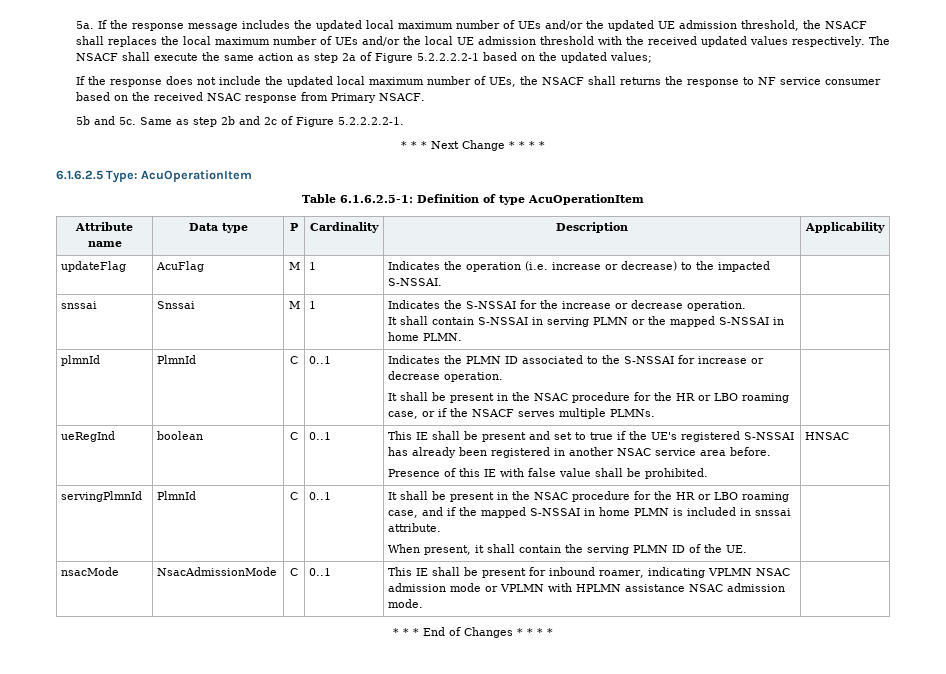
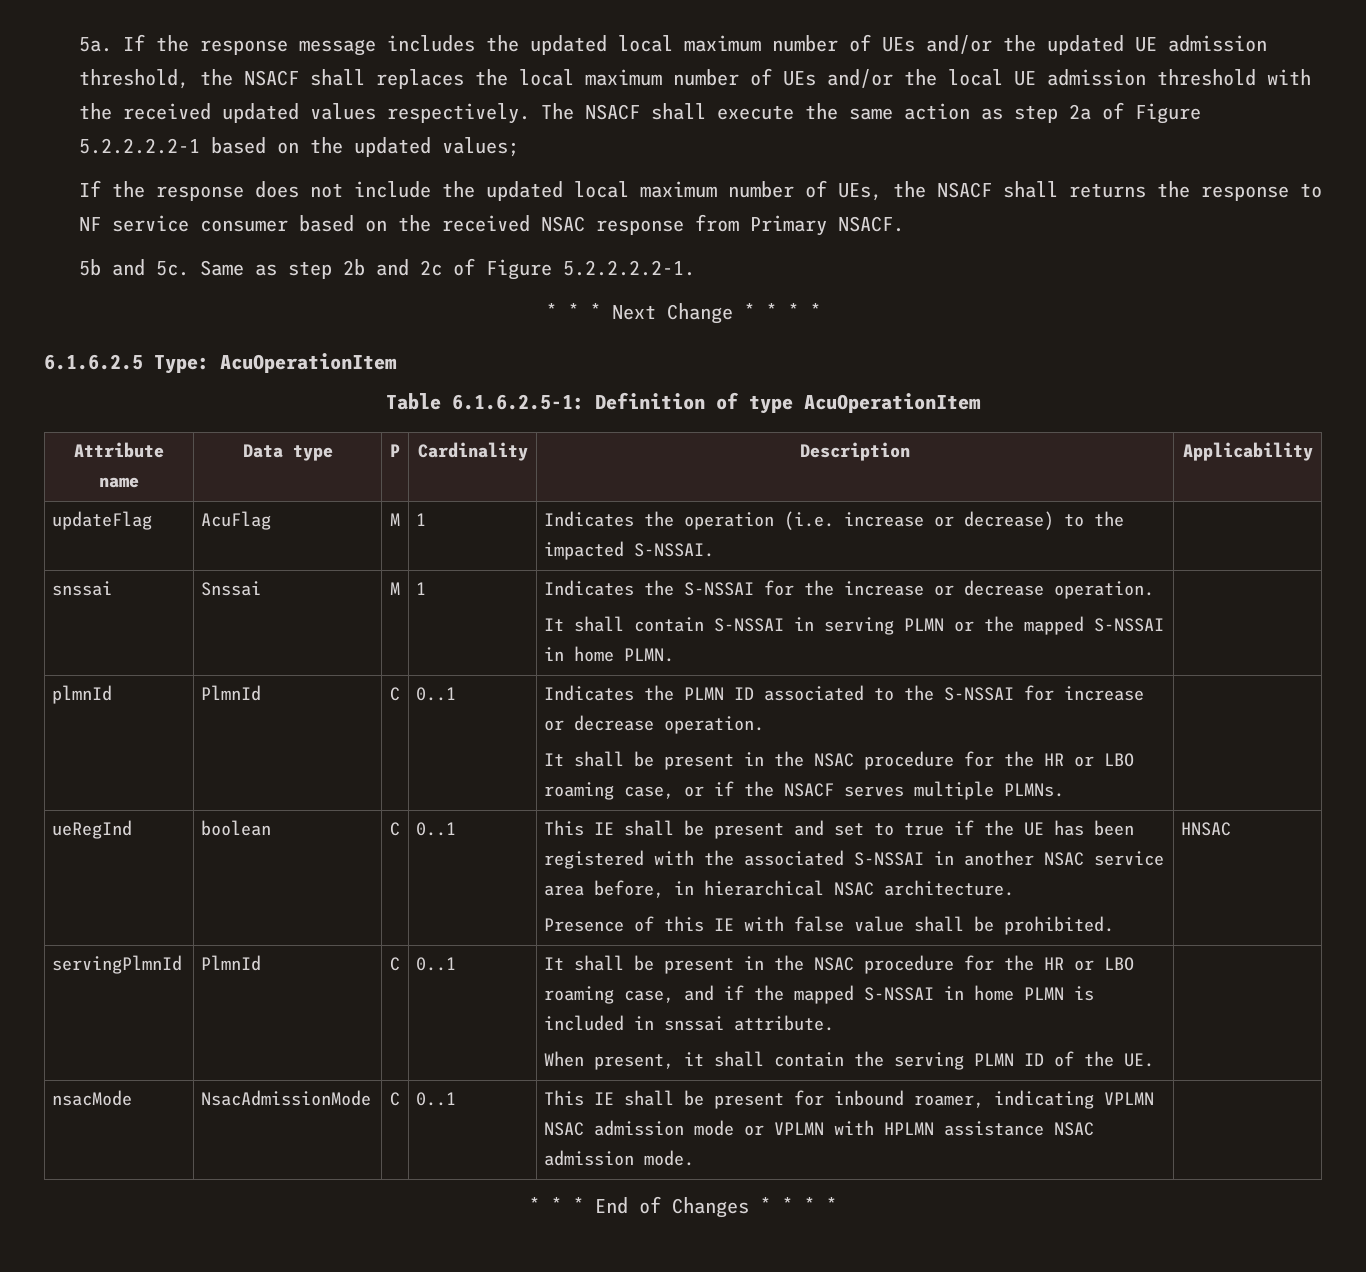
[650,431,794,442] [387,447,550,458] UE's registered S-NSSAI has already been registered -> [1024,820,1135,836] [544,850,925,869] UE has been registered with the associated S-NSSAI
[729,447,771,456] before. -> [594,880,1015,898] before, in hierarchical NSAC architecture.

